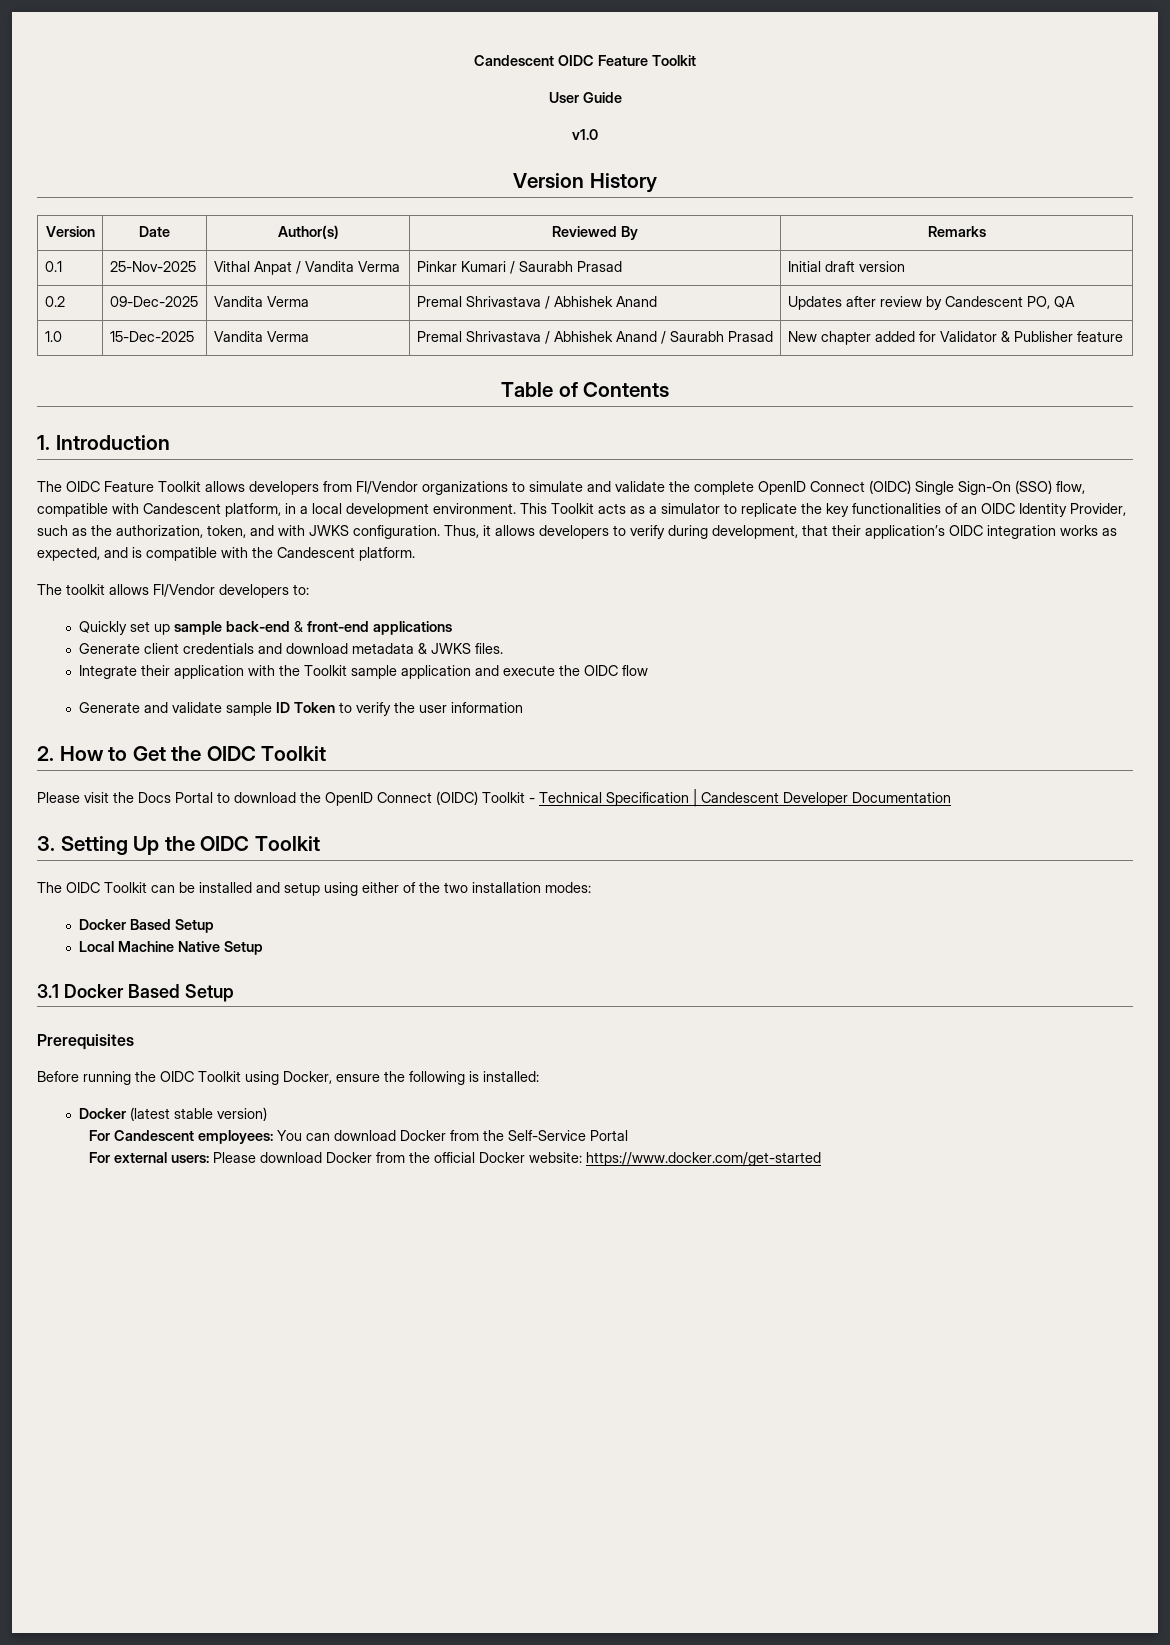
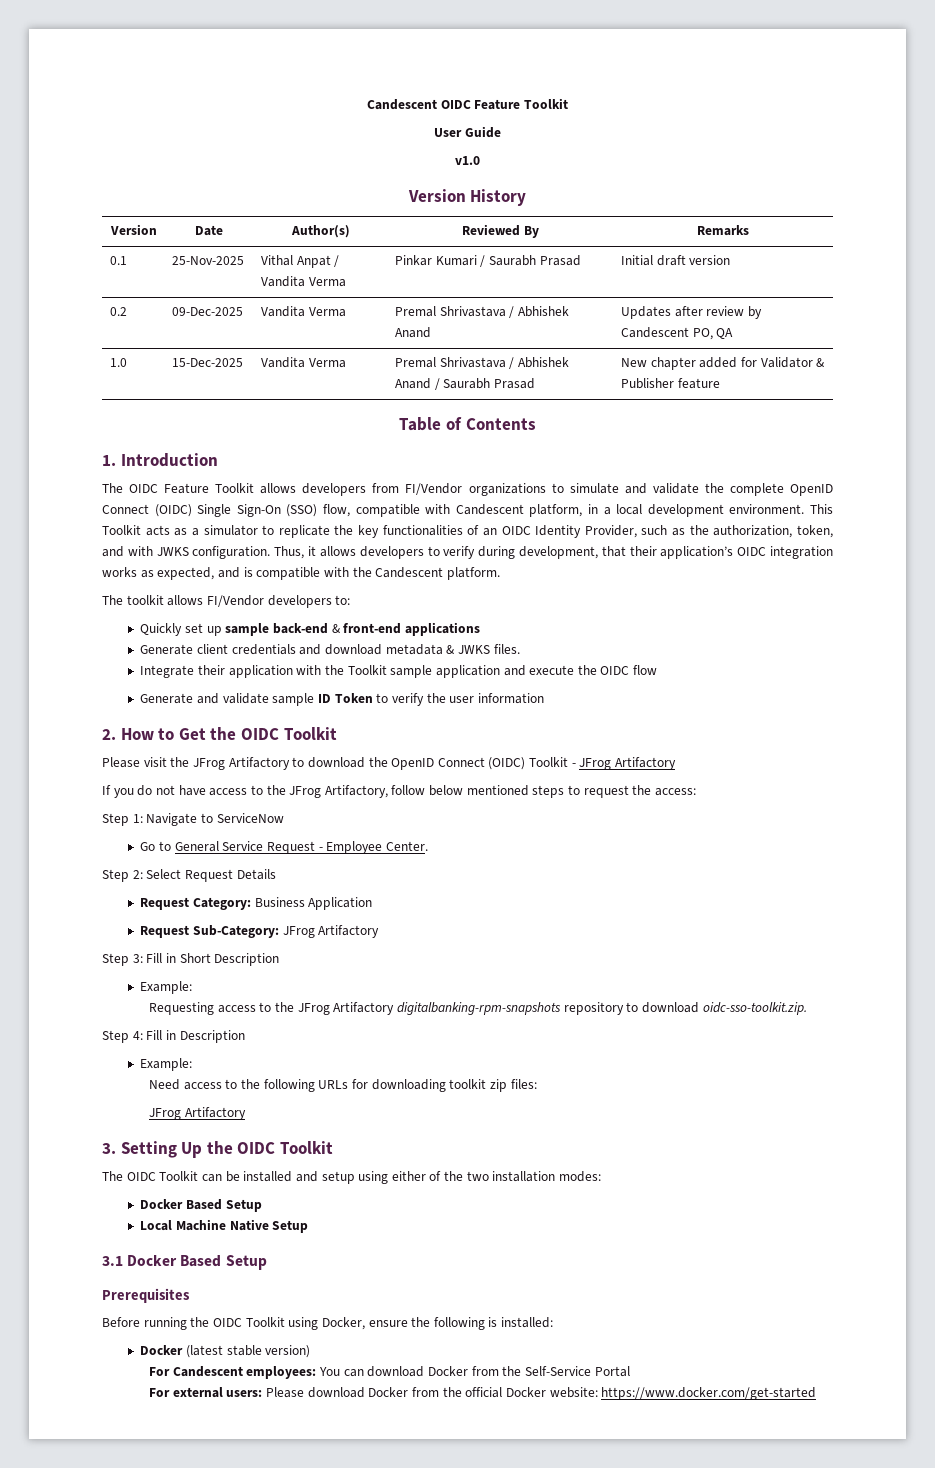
[138,792,213,803] Docs Portal -> [192,757,290,770] JFrog Artifactory
[539,789,951,807] Technical Specification | Candescent Developer Documentation -> [579,757,677,770] [102,785,696,798] [102,813,284,826] [140,841,428,854] [102,869,276,882] [140,897,373,910] [140,925,380,938] [102,953,280,966] [140,981,193,994] [149,1002,807,1015] [102,1030,245,1043] [140,1058,193,1071] [149,1079,537,1092] [149,1107,246,1120] JFrog Artifactory // If you do not have access to the JFrog Artifactory, follow below mentioned steps to request the access: // Step 1: Navigate to ServiceNow // Go to General Service Request - Employee Center. // Step 2: Select Request Details // Request Category: Business Application // Request Sub-Category: JFrog Artifactory // Step 3: Fill in Short Description // Example: // Requesting access to the JFrog Artifactory digitalbanking-rpm-snapshots repository to download oidc-sso-toolkit.zip. // Step 4: Fill in Description // Example: // Need access to the following URLs for downloading toolkit zip files: // JFrog Artifactory

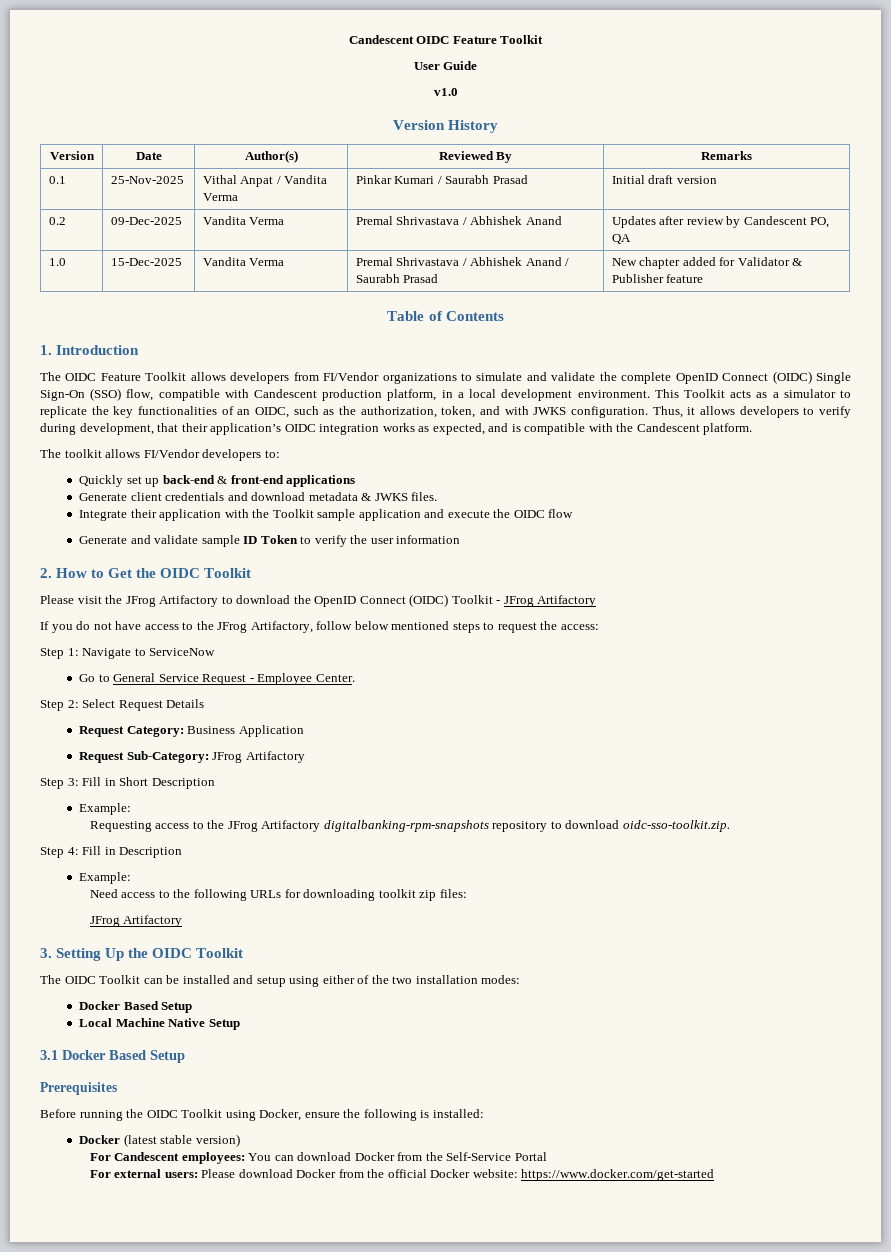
(524, 509) none -> [322,389,383,401] production
[501,525,637,538] OIDC Identity Provider, -> [254,407,289,418] OIDC,
[225,623,270,636] sample -> (160, 482) none

